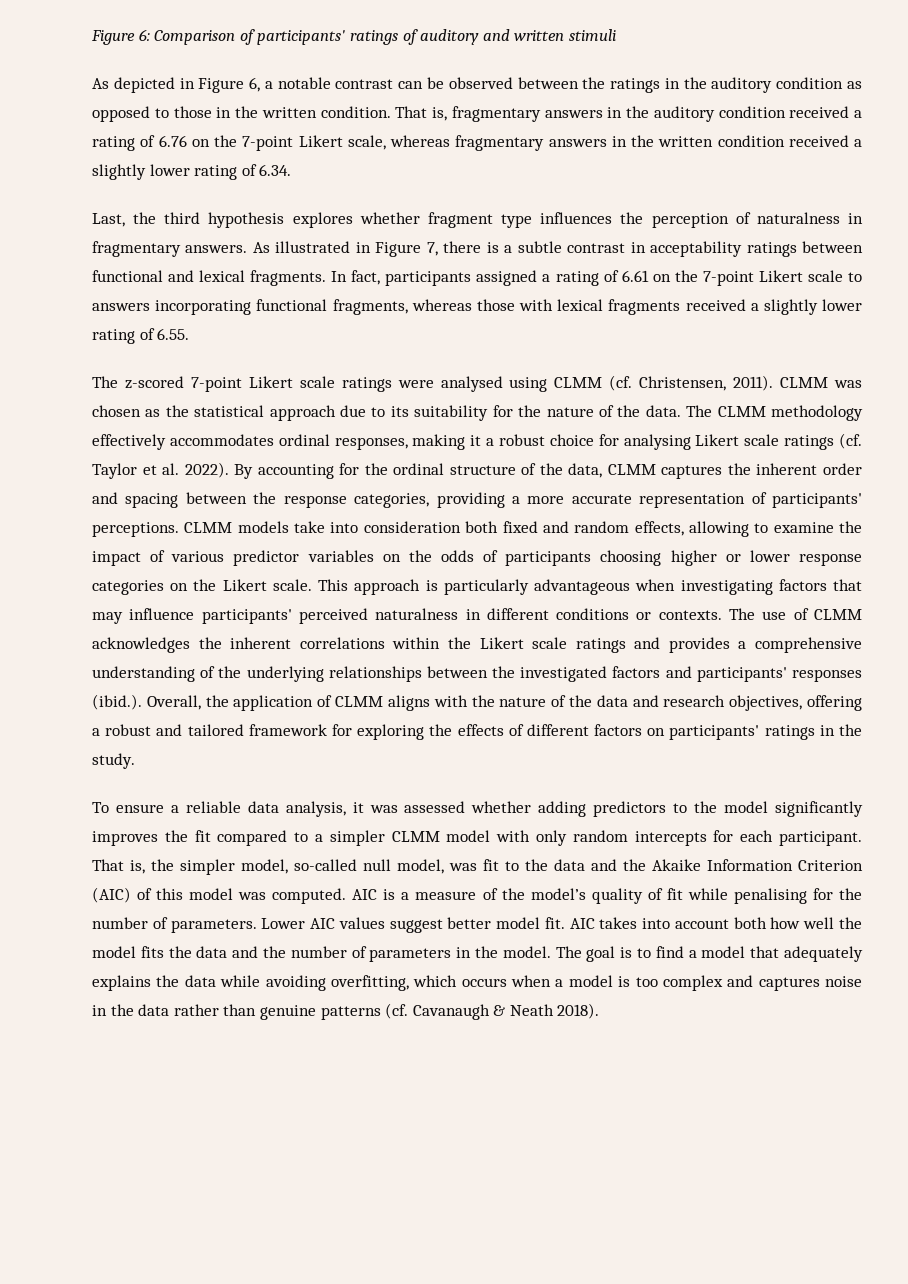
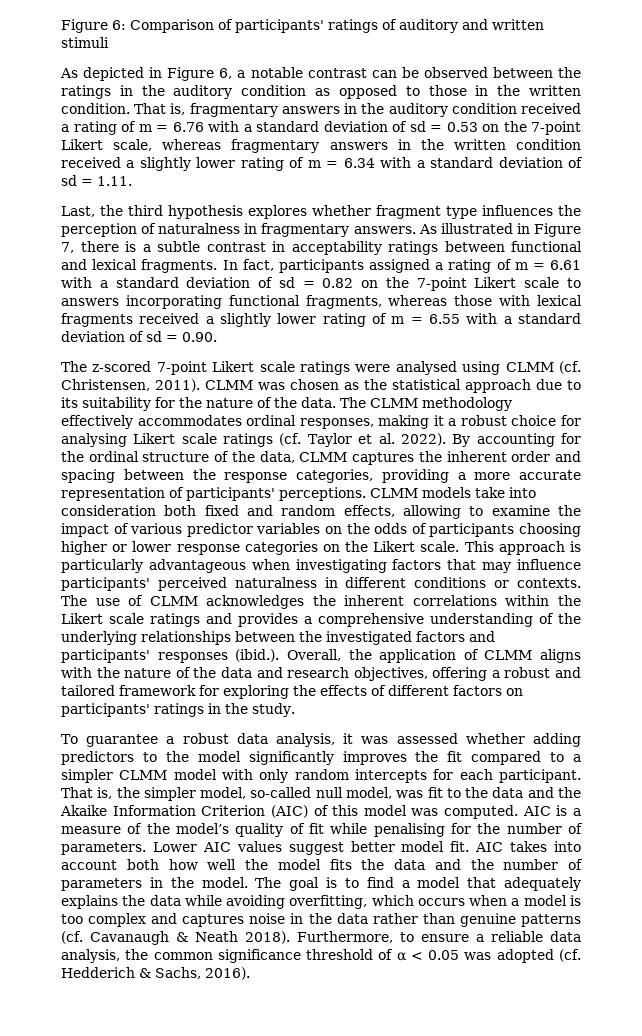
[158,135,187,147] 6.76 -> [138,121,478,132] m = 6.76 with a standard deviation of sd = 0.53
[259,164,292,176] 6.34. -> [307,157,583,168] [61,175,132,186] m = 6.34 with a standard deviation of sd = 1.11.
[621,270,649,282] 6.61 -> [514,260,582,270] [61,277,354,288] m = 6.61 with a standard deviation of sd = 0.82
[157,328,190,340] 6.55. -> [391,313,581,324] [61,331,217,342] m = 6.55 with a standard deviation of sd = 0.90.
[115,801,241,813] ensure a reliable -> [86,733,229,747] guarantee a robust
(600, 1011) none -> [297,931,581,943] [61,949,581,963] [61,967,250,980] Furthermore, to ensure a reliable data analysis, the common significance threshold of α < 0.05 was adopted (cf. Hedderich & Sachs, 2016).

